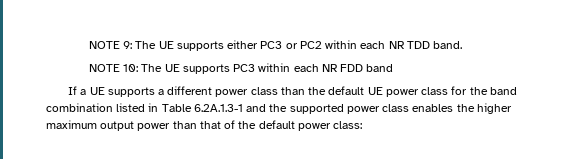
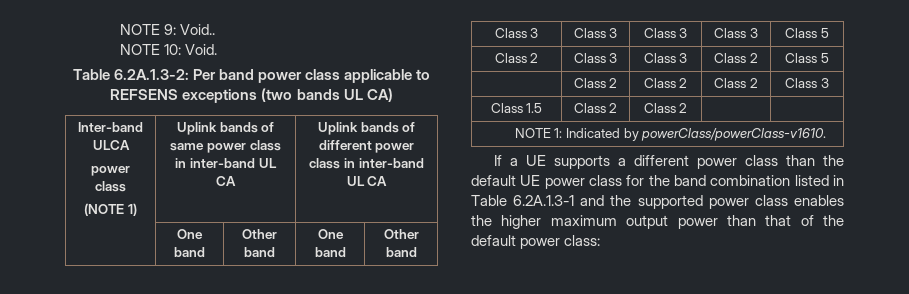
[135,40,462,51] [88,63,394,74] The UE supports either PC3 or PC2 within each NR TDD band. // NOTE 10: The UE supports PC3 within each NR FDD band -> [180,24,216,35] [120,44,218,55] [72,69,431,83] [110,88,393,103] [78,122,143,132] [92,140,130,150] [91,166,130,176] [95,181,126,192] [84,203,137,216] [176,122,275,135] [170,140,281,153] [175,158,277,168] [216,176,236,186] [317,122,416,135] [318,140,415,153] [309,158,424,169] [346,176,388,186] [177,229,203,239] [174,247,205,257] [242,229,277,239] [244,247,275,257] [317,229,344,239] [314,247,346,257] [383,229,419,239] [385,247,417,257] [494,28,539,38] [573,28,618,38] [643,28,688,38] [714,28,758,38] [785,28,829,38] [494,53,539,63] [573,53,618,63] [643,53,688,63] [714,53,758,63] [785,53,829,63] [573,78,618,88] [643,78,688,88] [714,78,758,88] [785,78,829,88] [490,103,543,113] [573,103,618,113] [643,103,688,113] [514,128,827,141] Void.. // NOTE 10: Void. // Table 6.2A.1.3-2: Per band power class applicable to REFSENS exceptions (two bands UL CA) // Inter-band ULCA // power class // (NOTE 1) | Uplink bands of same power class in inter-band UL CA | Uplink bands of different power class in inter-band UL CA // | One band | Other band | One band | Other band // Class 3 | Class 3 | Class 3 | Class 3 | Class 5 // Class 2 | Class 3 | Class 3 | Class 2 | Class 5 // | Class 2 | Class 2 | Class 2 | Class 3 // Class 1.5 | Class 2 | Class 2 | | // NOTE 1: Indicated by powerClass/powerClass-v1610.

